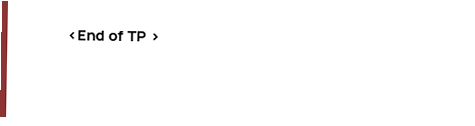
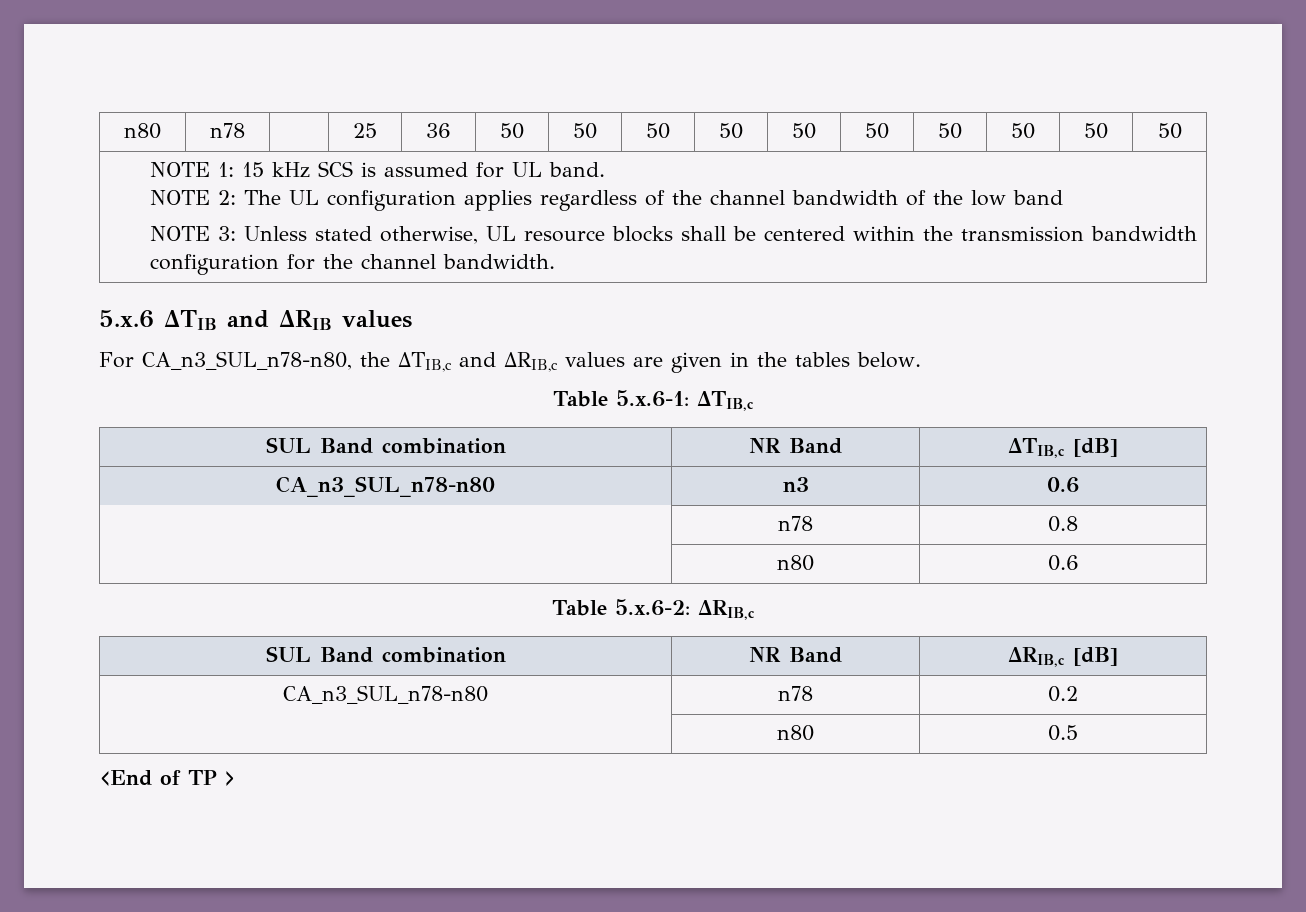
(67, 35) none -> [124,123,161,139] [210,123,245,138] [353,123,377,138] [426,123,451,138] [500,123,524,139] [573,123,597,139] [646,123,670,139] [719,123,743,139] [792,123,816,139] [865,123,889,139] [938,123,962,139] [1011,123,1035,139] [1084,123,1108,139] [1157,123,1182,139] [150,161,606,178] [150,190,1064,211] [150,226,1198,244] [150,254,556,275] [99,310,412,330] [99,351,921,373] [552,390,755,411] [265,437,506,454] [749,438,842,454] [1008,438,1118,458] [276,476,495,497] [782,477,809,492] [1047,477,1079,493] [778,516,813,531] [1048,516,1078,532] [777,555,814,571] [1047,555,1079,571] [551,599,756,620] [265,646,506,663] [749,647,842,663] [1008,647,1118,667] [283,685,488,704] [778,686,813,701] [1048,686,1078,702] [777,725,814,741] [1048,725,1078,741] n80 | n78 | | 25 | 36 | 50 | 50 | 50 | 50 | 50 | 50 | 50 | 50 | 50 | 50 // NOTE 1: 15 kHz SCS is assumed for UL band. // NOTE 2: The UL configuration applies regardless of the channel bandwidth of the low band // NOTE 3: Unless stated otherwise, UL resource blocks shall be centered within the transmission bandwidth configuration for the channel bandwidth. // 5.x.6 ∆TIB and ∆RIB values // For CA_n3_SUL_n78-n80, the ΔTIB,c and ΔRIB,c values are given in the tables below. // Table 5.x.6-1: ΔTIB,c // SUL Band combination | NR Band | ΔTIB,c [dB] // CA_n3_SUL_n78-n80 | n3 | 0.6 // | n78 | 0.8 // | n80 | 0.6 // Table 5.x.6-2: ΔRIB,c // SUL Band combination | NR Band | ΔRIB,c [dB] // CA_n3_SUL_n78-n80 | n78 | 0.2 // | n80 | 0.5 //

